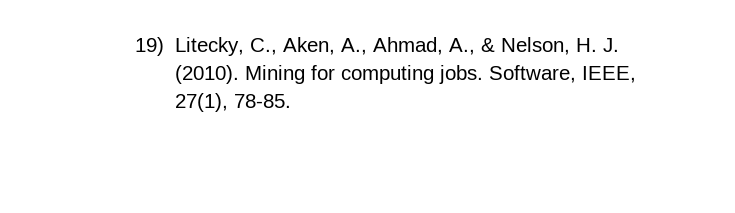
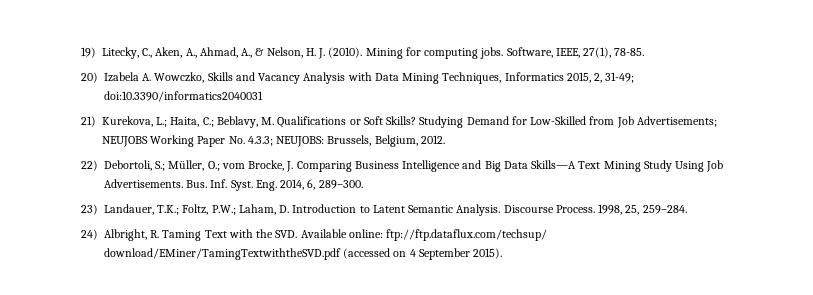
(291, 101) none -> [80,72,635,84] [103,91,263,102] [80,116,717,128] [101,135,445,147] [80,160,724,172] [103,179,363,191] [80,204,687,216] [80,229,548,241] [103,248,503,260] // 20) Izabela A. Wowczko, Skills and Vacancy Analysis with Data Mining Techniques, Informatics 2015, 2, 31-49; doi:10.3390/informatics2040031 // 21) Kurekova, L.; Haita, C.; Beblavy, M. Qualifications or Soft Skills? Studying Demand for Low-Skilled from Job Advertisements; NEUJOBS Working Paper No. 4.3.3; NEUJOBS: Brussels, Belgium, 2012. // 22) Debortoli, S.; Müller, O.; vom Brocke, J. Comparing Business Intelligence and Big Data Skills—A Text Mining Study Using Job Advertisements. Bus. Inf. Syst. Eng. 2014, 6, 289–300. // 23) Landauer, T.K.; Foltz, P.W.; Laham, D. Introduction to Latent Semantic Analysis. Discourse Process. 1998, 25, 259–284. // 24) Albright, R. Taming Text with the SVD. Available online: ftp://ftp.dataflux.com/techsup/ download/EMiner/TamingTextwiththeSVD.pdf (accessed on 4 September 2015).

